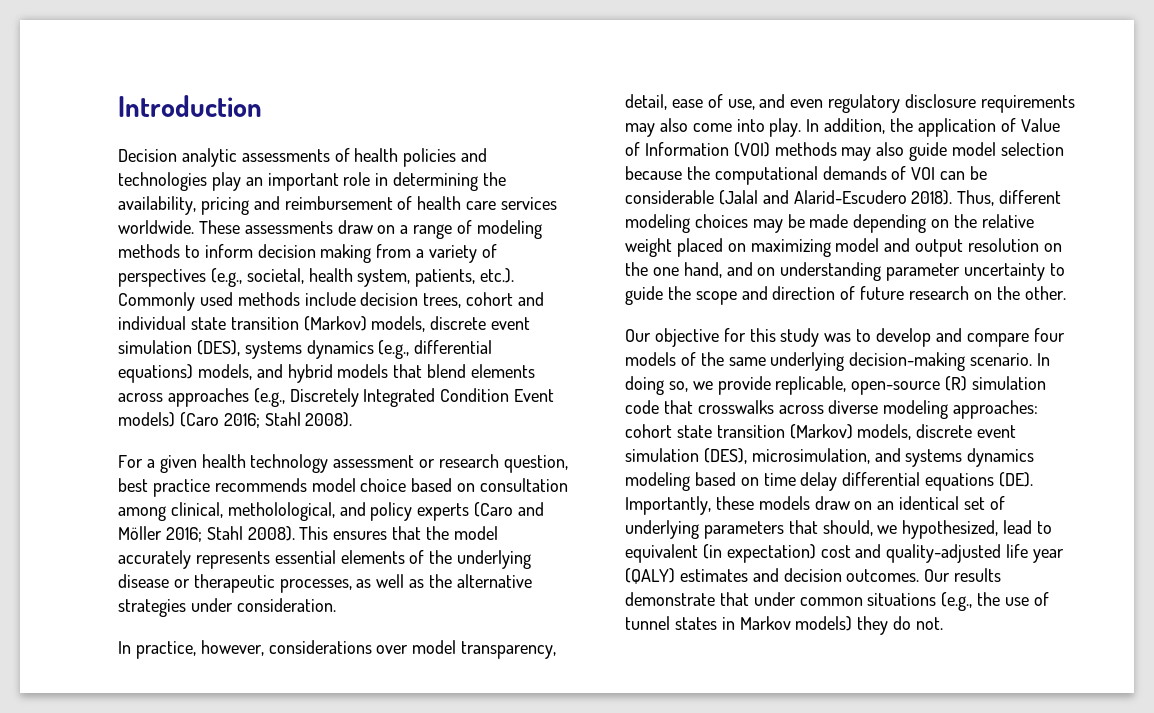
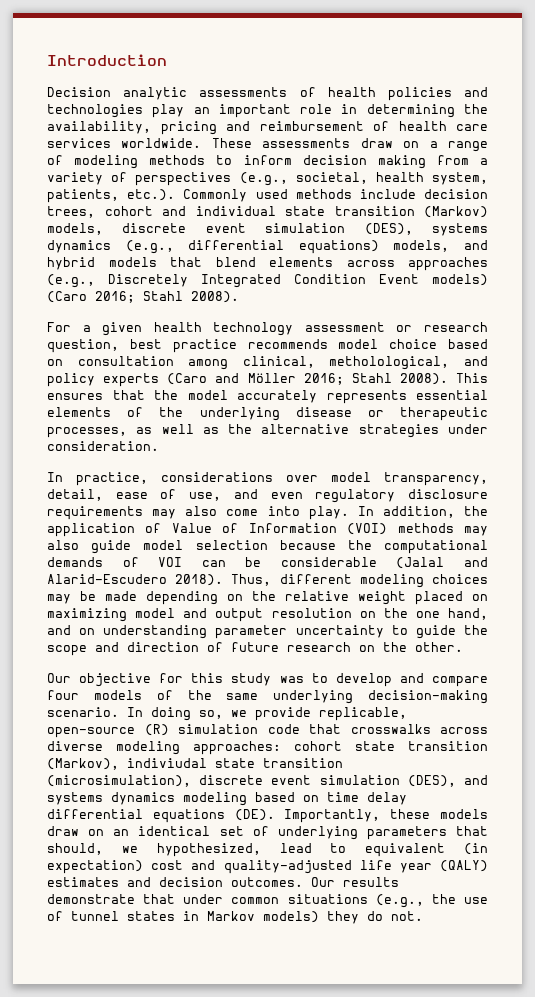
[200,640,264,656] however, -> (148, 479) none
[789,424,1017,440] [625,448,870,464] (Markov) models, discrete event simulation (DES), microsimulation, -> [47,758,343,770] [47,775,456,787] (Markov), indiviudal state transition (microsimulation), discrete event simulation (DES),

